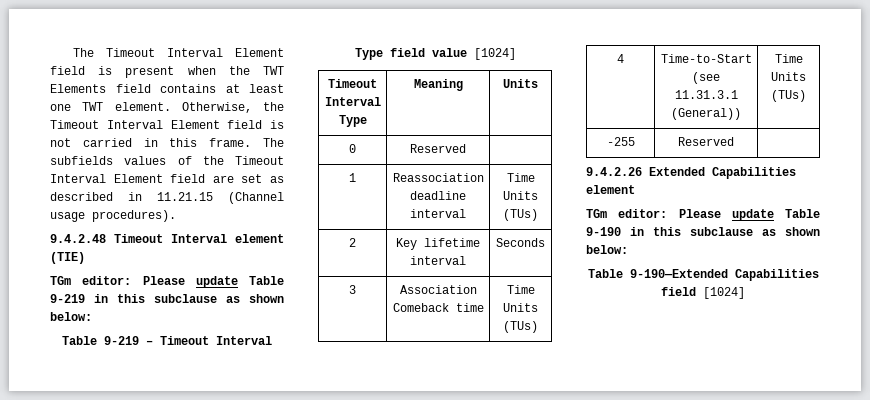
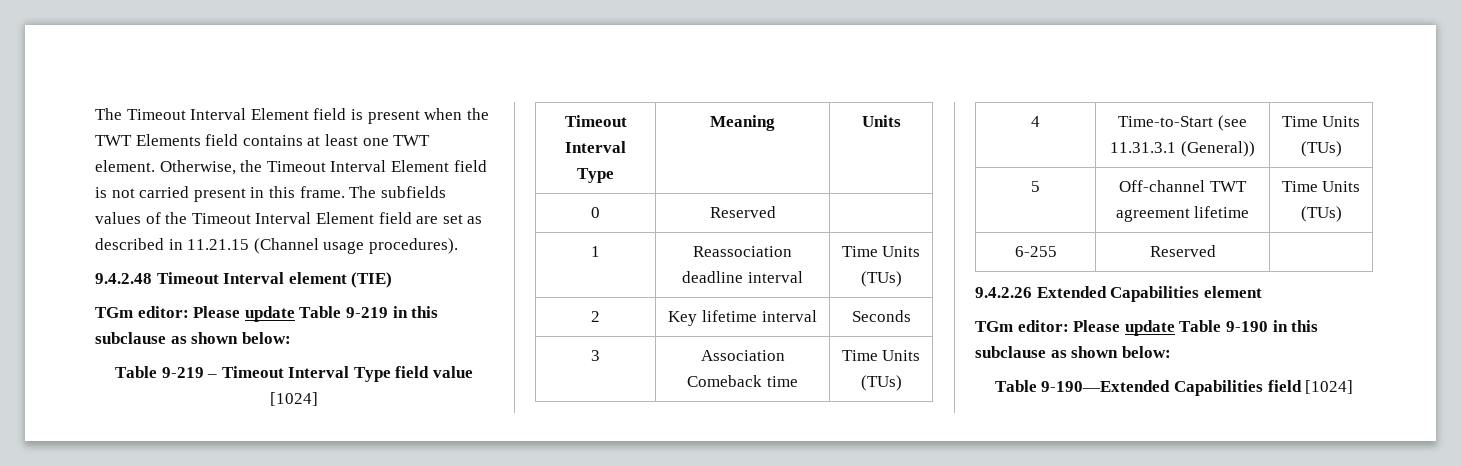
(132, 142) none -> [193,188,246,202] present
[606,137,635,146] -255 -> [1031,181,1040,192] [1119,180,1247,192] [1115,206,1250,222] [1281,181,1361,192] [1300,206,1342,222] [1014,246,1057,257] 5 | Off-channel TWT agreement lifetime | Time Units (TUs) // 6-255

